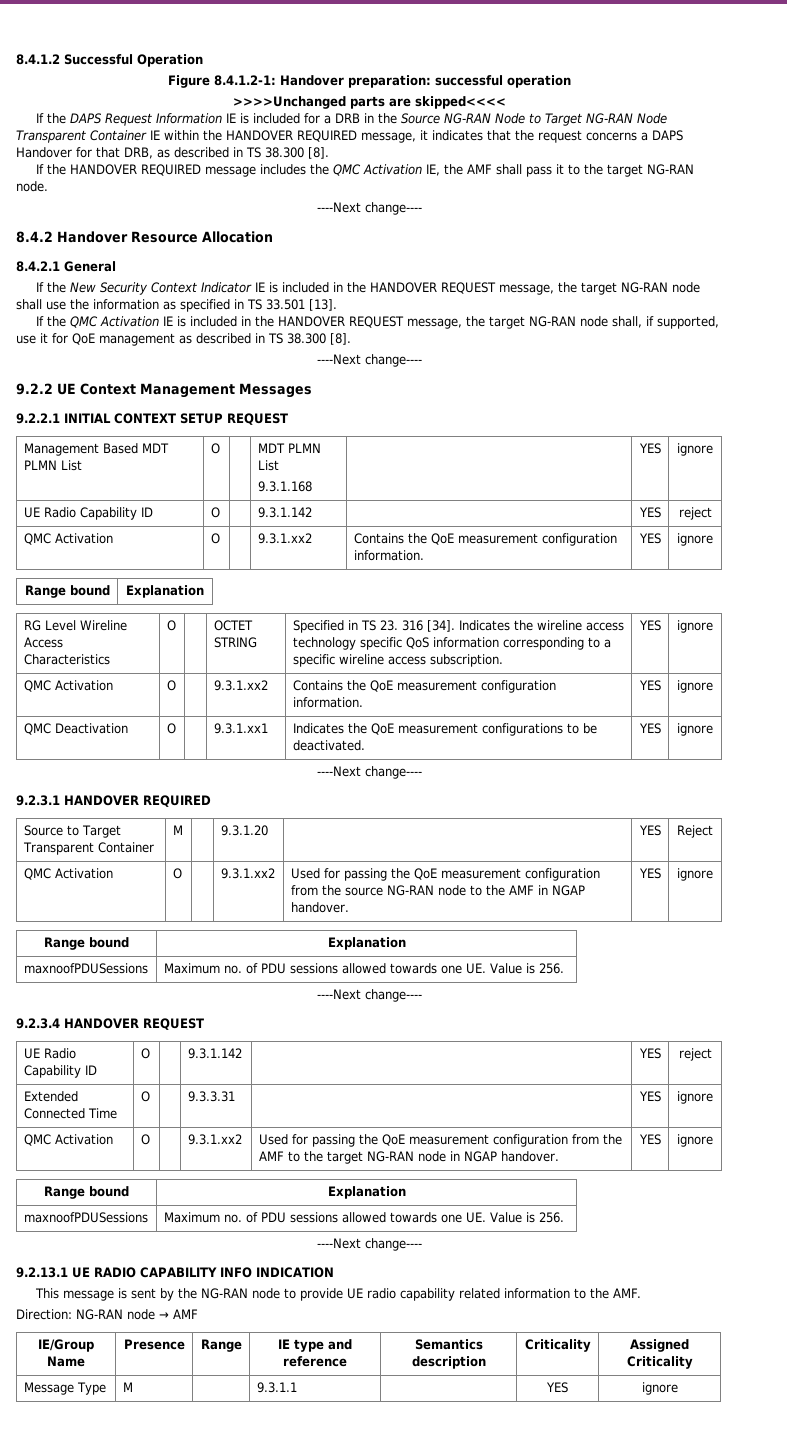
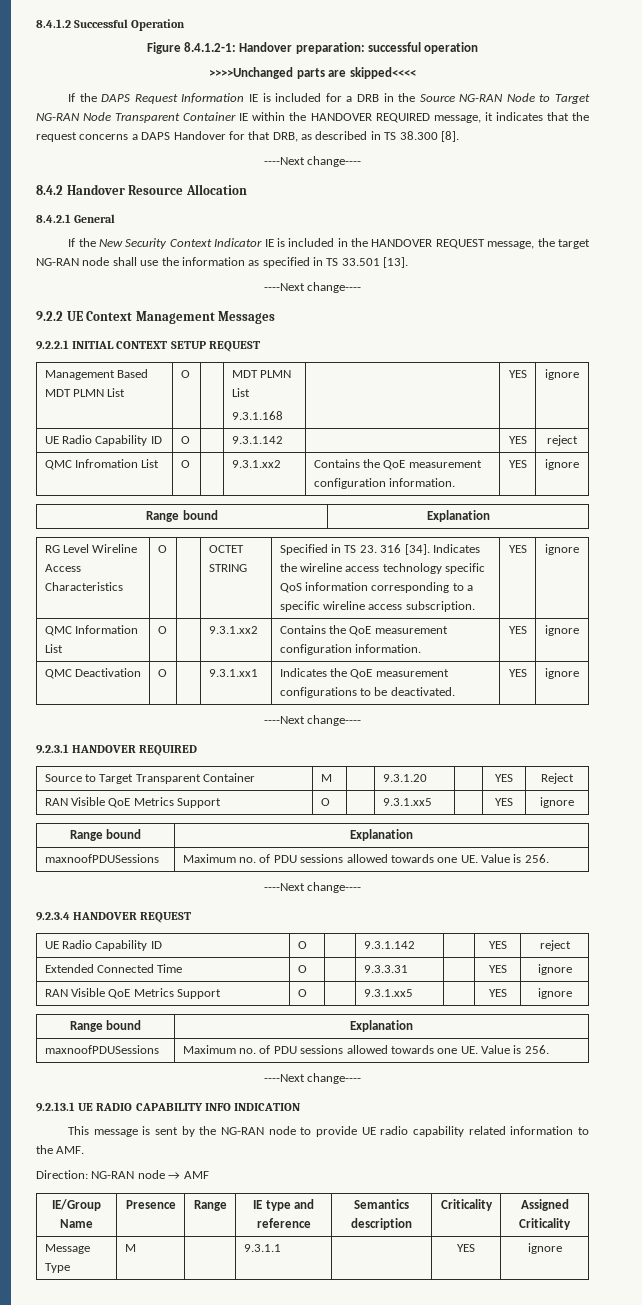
[35,164,694,177] [16,181,48,192] // If the HANDOVER REQUIRED message includes the QMC Activation IE, the AMF shall pass it to the target NG-RAN node. -> (459, 136) none
[35,316,719,329] [16,333,351,346] // If the QMC Activation IE is included in the HANDOVER REQUEST message, the target NG-RAN node shall, if supported, use it for QoE management as described in TS 38.300 [8]. -> (409, 262) none
[54,533,113,544] Activation -> [75,459,160,468] Infromation List
[54,680,113,691] Activation -> [75,625,139,634] [44,644,63,653] Information List
[23,868,113,880] [172,868,182,879] [220,868,275,879] [290,868,600,881] [290,885,585,896] [290,902,349,913] QMC Activation | O | | 9.3.1.xx2 | Used for passing the QoE measurement configuration from the source NG-RAN node to the AMF in NGAP handover. -> [44,797,222,808] [320,798,330,806] [382,798,432,806] RAN Visible QoE Metrics Support | O | | 9.3.1.xx5 |
[23,1134,113,1146] [140,1134,150,1145] [187,1134,242,1145] [258,1134,622,1147] [258,1151,559,1164] QMC Activation | O | | 9.3.1.xx2 | Used for passing the QoE measurement configuration from the AMF to the target NG-RAN node in NGAP handover. -> [44,988,222,999] [297,989,307,997] [363,989,413,997] RAN Visible QoE Metrics Support | O | | 9.3.1.xx5 |

